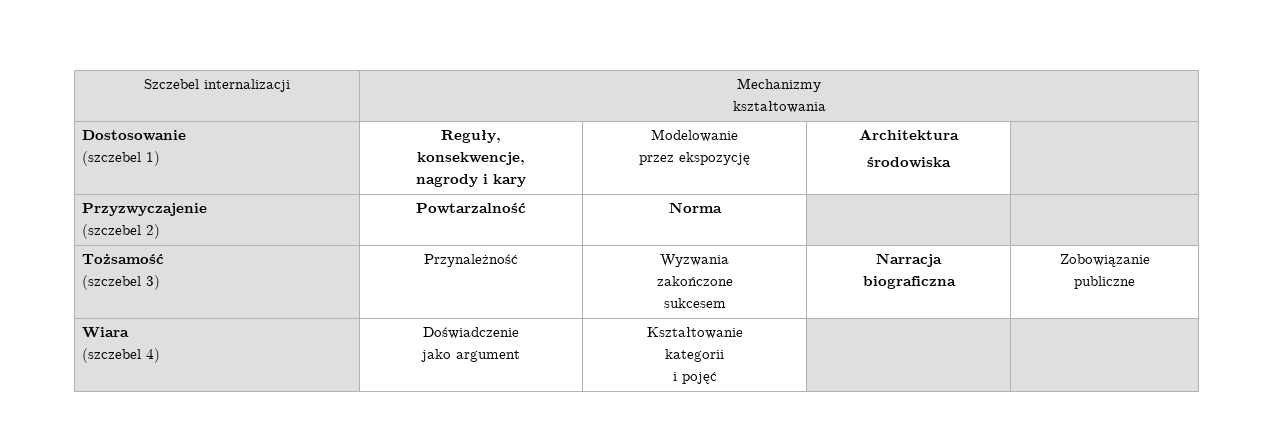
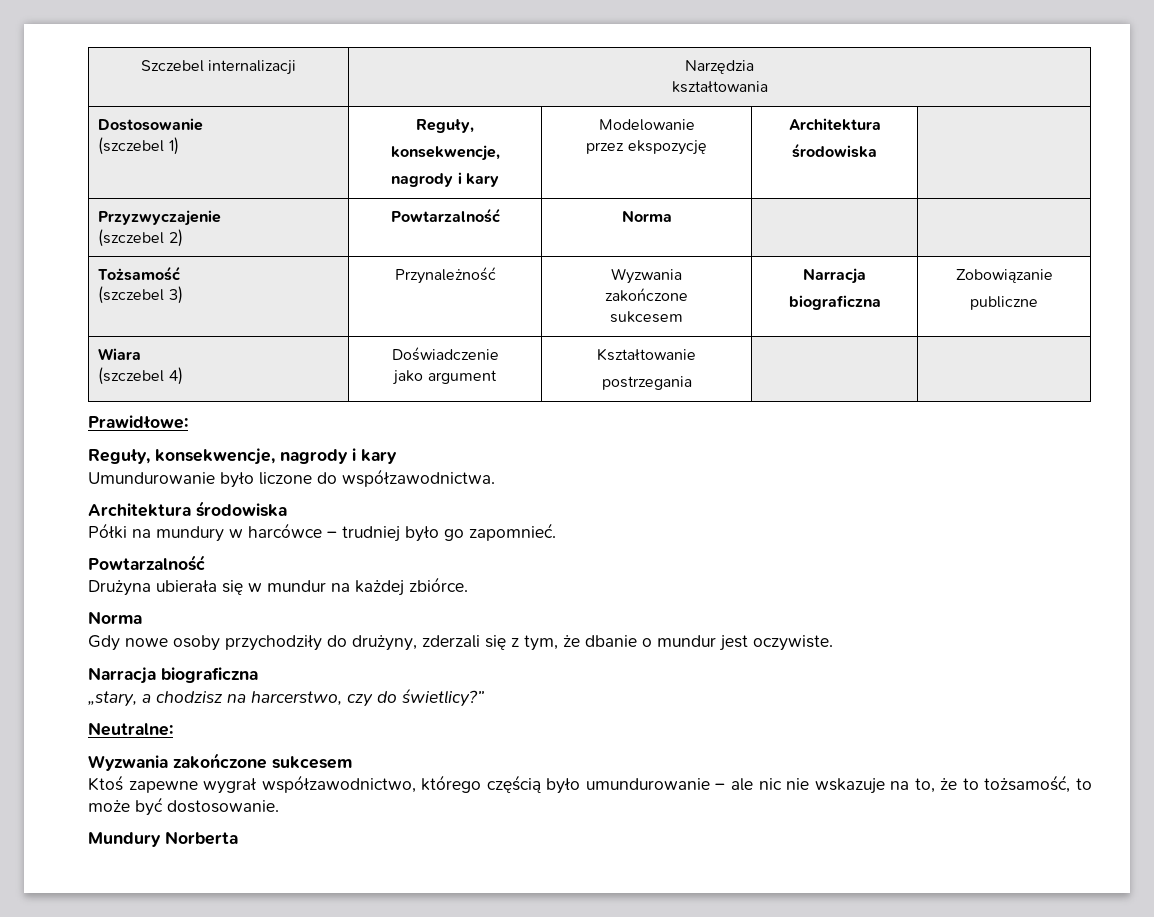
[737,78,821,92] Mechanizmy -> [685,60,755,74] Narzędzia
[665,349,724,362] [672,372,717,384] kategorii // i pojęć | | -> [601,376,692,390] [88,415,188,429] [88,448,397,465] [88,469,495,488] [88,501,287,517] [88,523,556,542] [88,555,205,571] [88,577,468,596] [88,611,142,624] [88,635,833,651] [88,667,258,684] [88,688,484,707] [88,722,173,736] [88,753,352,771] [88,775,1092,794] [88,797,279,816] [88,831,238,847] postrzegania | | // Prawidłowe: // Reguły, konsekwencje, nagrody i kary // Umundurowanie było liczone do współzawodnictwa. // Architektura środowiska // Półki na mundury w harcówce – trudniej było go zapomnieć. // Powtarzalność // Drużyna ubierała się w mundur na każdej zbiórce. // Norma // Gdy nowe osoby przychodziły do drużyny, zderzali się z tym, że dbanie o mundur jest oczywiste. // Narracja biograficzna // „stary, a chodzisz na harcerstwo, czy do świetlicy?” // Neutralne: // Wyzwania zakończone sukcesem // Ktoś zapewne wygrał współzawodnictwo, którego częścią było umundurowanie – ale nic nie wskazuje na to, że to tożsamość, to może być dostosowanie. // Mundury Norberta

